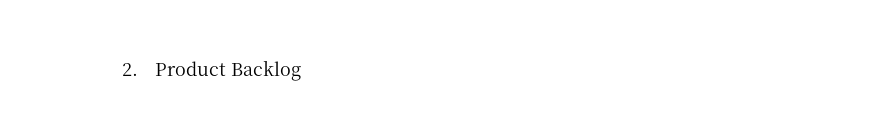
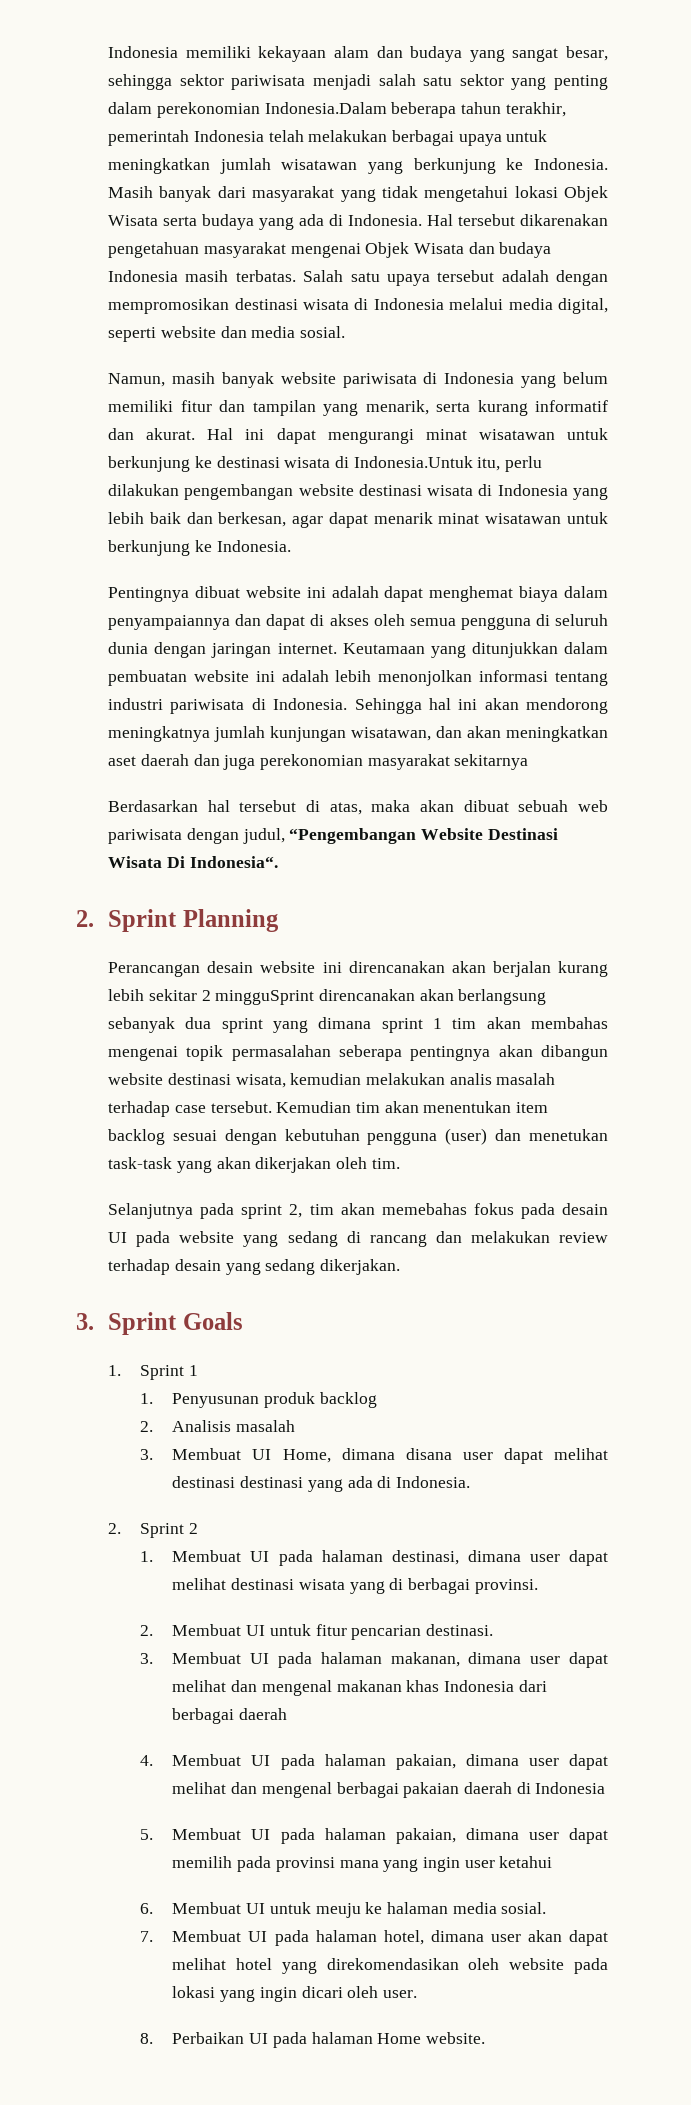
[121,60,302,81] 2. Product Backlog -> [108,46,608,62] [108,74,608,90] [108,102,566,118] [108,130,548,146] [108,158,608,174] [108,186,608,202] [108,214,608,230] [108,242,552,258] [108,270,608,286] [108,298,608,314] [108,326,346,342] [108,372,608,388] [108,400,608,416] [108,428,608,444] [108,456,543,472] [108,484,608,500] [108,512,609,528] [108,540,291,556] [108,586,608,602] [108,614,609,630] [108,642,608,658] [108,670,608,686] [108,698,608,714] [108,726,609,742] [108,754,529,770] [108,800,608,815] [108,828,558,844] [108,856,278,868] [76,909,279,932] [108,961,608,977] [108,989,547,1005] [108,1017,609,1033] [108,1045,608,1061] [108,1073,556,1088] [108,1101,549,1117] [108,1128,608,1145] [108,1157,400,1173] [108,1203,609,1219] [108,1231,609,1247] [108,1259,401,1275] [76,1312,243,1335] [108,1365,198,1380] [140,1392,377,1408] [140,1420,296,1432] [140,1448,609,1464] [172,1476,470,1492] [108,1523,198,1538] [140,1550,609,1566] [172,1578,538,1594] [140,1624,493,1640] [140,1652,608,1668] [172,1680,547,1696] [172,1708,288,1724] [140,1754,609,1770] [172,1782,606,1798] [140,1828,609,1844] [172,1856,553,1872] [140,1902,547,1918] [140,1930,608,1946] [172,1958,608,1974] [172,1986,417,2002] [140,2032,485,2048] Indonesia memiliki kekayaan alam dan budaya yang sangat besar, sehingga sektor pariwisata menjadi salah satu sektor yang penting dalam perekonomian Indonesia.Dalam beberapa tahun terakhir, pemerintah Indonesia telah melakukan berbagai upaya untuk meningkatkan jumlah wisatawan yang berkunjung ke Indonesia. Masih banyak dari masyarakat yang tidak mengetahui lokasi Objek Wisata serta budaya yang ada di Indonesia. Hal tersebut dikarenakan pengetahuan masyarakat mengenai Objek Wisata dan budaya Indonesia masih terbatas. Salah satu upaya tersebut adalah dengan mempromosikan destinasi wisata di Indonesia melalui media digital, seperti website dan media sosial. // Namun, masih banyak website pariwisata di Indonesia yang belum memiliki fitur dan tampilan yang menarik, serta kurang informatif dan akurat. Hal ini dapat mengurangi minat wisatawan untuk berkunjung ke destinasi wisata di Indonesia.Untuk itu, perlu dilakukan pengembangan website destinasi wisata di Indonesia yang lebih baik dan berkesan, agar dapat menarik minat wisatawan untuk berkunjung ke Indonesia. // Pentingnya dibuat website ini adalah dapat menghemat biaya dalam penyampaiannya dan dapat di akses oleh semua pengguna di seluruh dunia dengan jaringan internet. Keutamaan yang ditunjukkan dalam pembuatan website ini adalah lebih menonjolkan informasi tentang industri pariwisata di Indonesia. Sehingga hal ini akan mendorong meningkatnya jumlah kunjungan wisatawan, dan akan meningkatkan aset daerah dan juga perekonomian masyarakat sekitarnya // Berdasarkan hal tersebut di atas, maka akan dibuat sebuah web pariwisata dengan judul, “Pengembangan Website Destinasi Wisata Di Indonesia“. // 2. Sprint Planning // Perancangan desain website ini direncanakan akan berjalan kurang lebih sekitar 2 mingguSprint direncanakan akan berlangsung sebanyak dua sprint yang dimana sprint 1 tim akan membahas mengenai topik permasalahan seberapa pentingnya akan dibangun website destinasi wisata, kemudian melakukan analis masalah terhadap case tersebut. Kemudian tim akan menentukan item backlog sesuai dengan kebutuhan pengguna (user) dan menetukan task-task yang akan dikerjakan oleh tim. // Selanjutnya pada sprint 2, tim akan memebahas fokus pada desain UI pada website yang sedang di rancang dan melakukan review terhadap desain yang sedang dikerjakan. // 3. Sprint Goals // 1. Sprint 1 // 1. Penyusunan produk backlog // 2. Analisis masalah // 3. Membuat UI Home, dimana disana user dapat melihat destinasi destinasi yang ada di Indonesia. // 2. Sprint 2 // 1. Membuat UI pada halaman destinasi, dimana user dapat melihat destinasi wisata yang di berbagai provinsi. // 2. Membuat UI untuk fitur pencarian destinasi. // 3. Membuat UI pada halaman makanan, dimana user dapat melihat dan mengenal makanan khas Indonesia dari berbagai daerah // 4. Membuat UI pada halaman pakaian, dimana user dapat melihat dan mengenal berbagai pakaian daerah di Indonesia // 5. Membuat UI pada halaman pakaian, dimana user dapat memilih pada provinsi mana yang ingin user ketahui // 6. Membuat UI untuk meuju ke halaman media sosial. // 7. Membuat UI pada halaman hotel, dimana user akan dapat melihat hotel yang direkomendasikan oleh website pada lokasi yang ingin dicari oleh user. // 8. Perbaikan UI pada halaman Home website.

